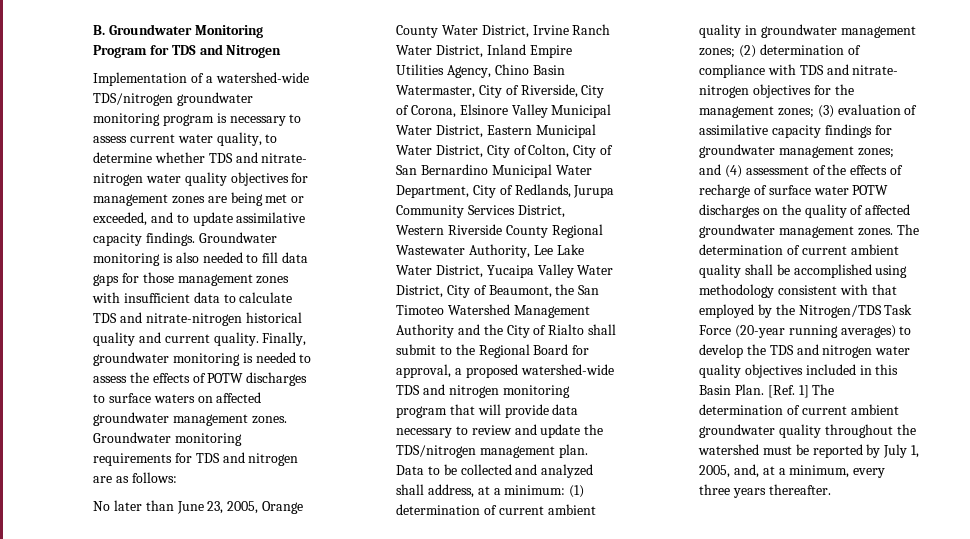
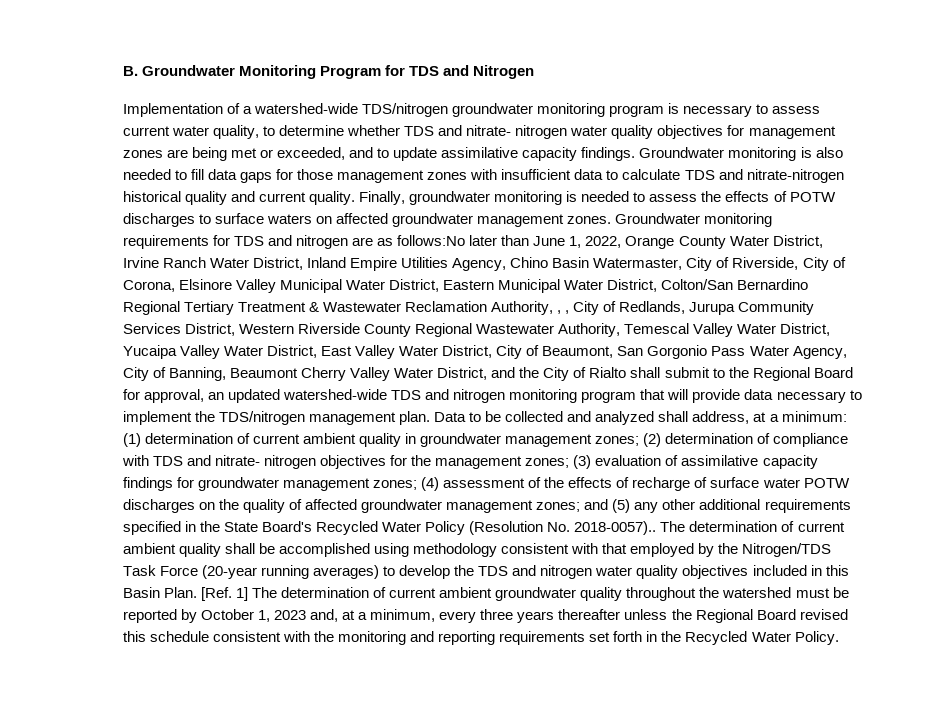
[131,472,177,483] [93,501,111,511] follows: // No -> [397,235,466,246] follows:No
[207,501,259,514] 23, 2005, -> [569,236,622,248] 1, 2022,
[486,144,613,158] [396,164,592,178] [396,185,470,198] City of Colton, City of San Bernardino Municipal Water Department, -> [661,279,809,290] [122,301,570,315] Colton/San Bernardino Regional Tertiary Treatment & Wastewater Reclamation Authority, , ,
[533,244,584,255] Lee Lake -> [624,323,734,337] Temescal Valley
[447,284,600,298] [396,304,590,318] [396,324,455,338] City of Beaumont, the San Timoteo Watershed Management Authority -> [321,345,847,359] [122,367,488,381] East Valley Water District, City of Beaumont, San Gorgonio Pass Water Agency, City of Banning, Beaumont Cherry Valley Water District,
[455,364,518,378] a proposed -> [207,389,280,403] an updated
[471,424,581,438] review and update -> [122,411,192,425] implement
[699,164,722,175] and -> (418, 485) none
[857,228,893,236] zones. -> [536,499,851,513] [122,521,657,535] zones; and (5) any other additional requirements specified in the State Board's Recycled Water Policy (Resolution No. 2018-0057)..
[883,444,919,458] [699,465,731,478] July 1, 2005, -> [200,609,307,622] October 1, 2023
[768,484,831,495] thereafter. -> [558,609,848,623] [122,631,839,645] thereafter unless the Regional Board revised this schedule consistent with the monitoring and reporting requirements set forth in the Recycled Water Policy.

